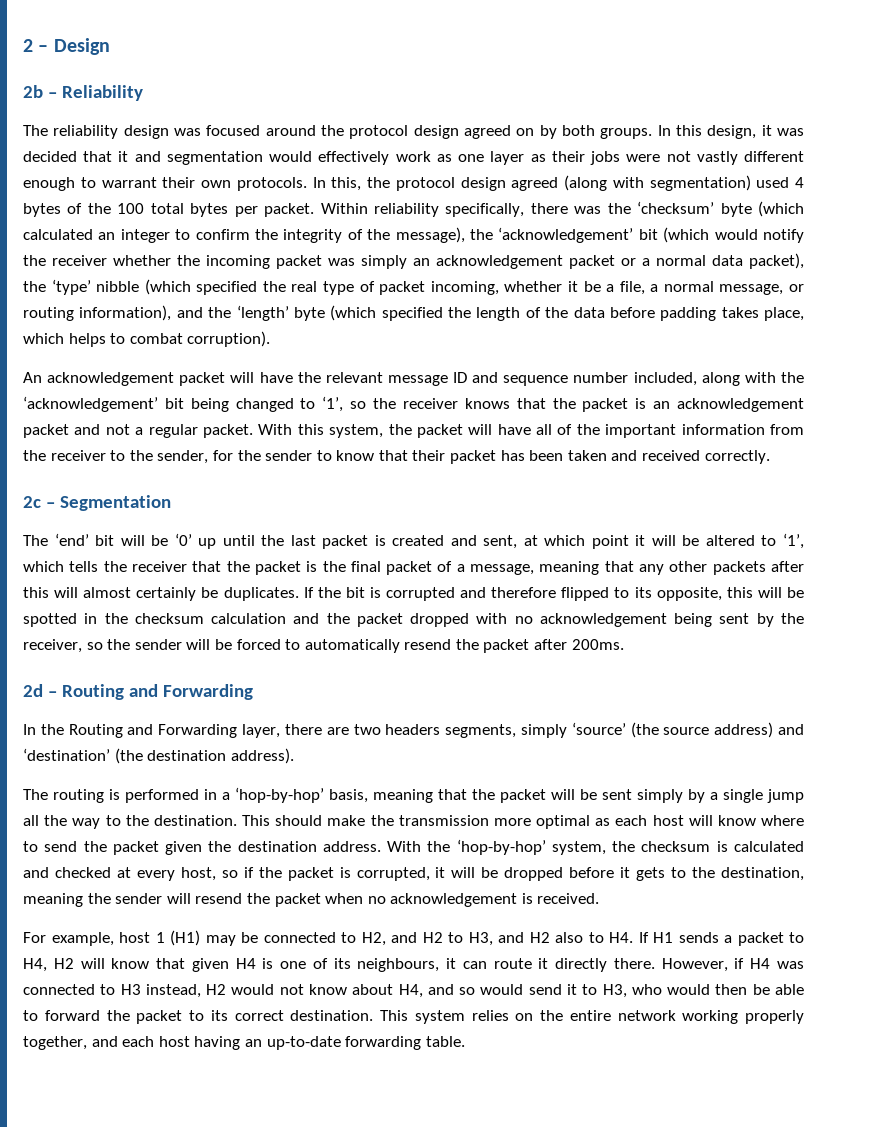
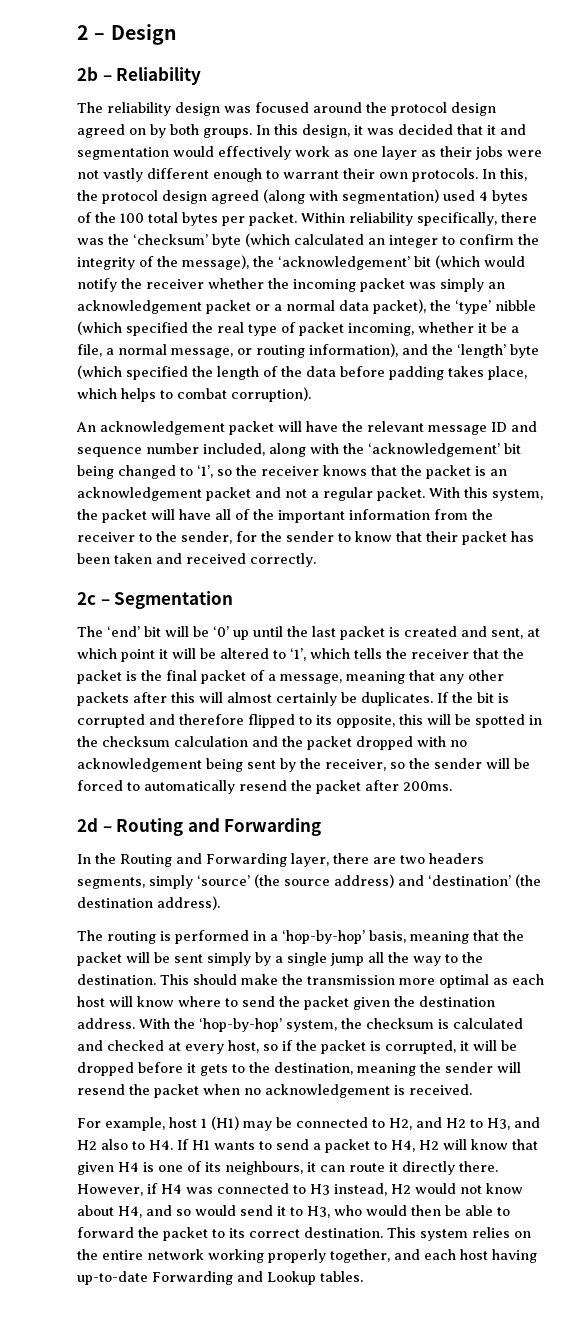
[678,932,719,943] sends -> [214,1139,309,1150] wants to send
[244,1036,465,1050] an up-to-date forwarding table. -> [77,1271,363,1285] up-to-date Forwarding and Lookup tables.

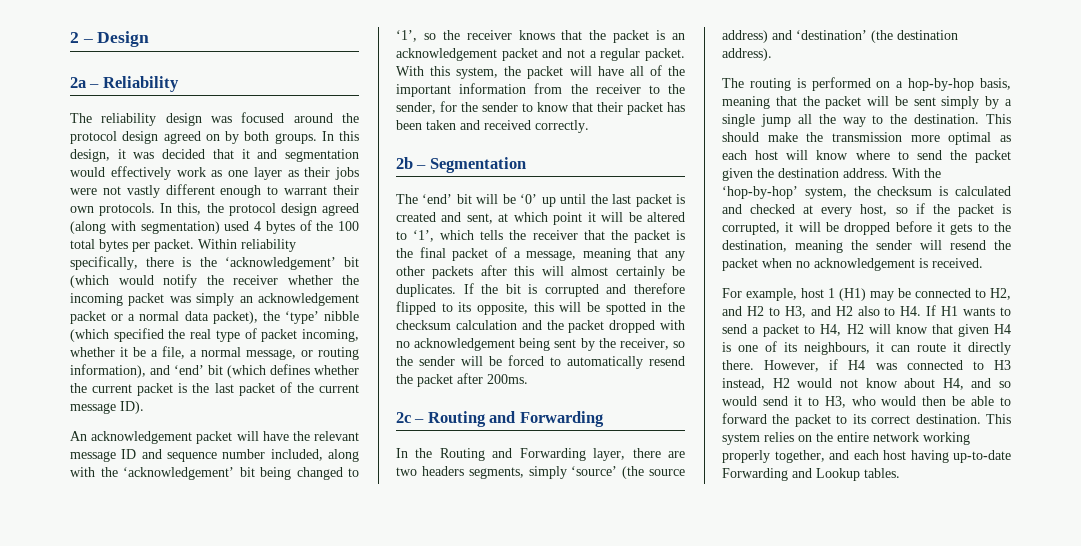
[77,67,98,81] 2b -> [70,77,86,88] 2a
[77,233,539,248] [77,255,249,270] was the ‘checksum’ byte (which calculated an integer to confirm the integrity of the message), -> [182,257,192,267] is
[432,344,539,358] [77,365,527,380] [77,387,311,402] the ‘length’ byte (which specified the length of the data before padding takes place, which helps to combat corruption). -> [174,364,359,378] [70,382,359,396] [70,401,144,414] ‘end’ bit (which defines whether the current packet is the last packet of the current message ID).
[77,592,96,605] 2c -> [396,157,413,169] 2b
[77,818,98,832] 2d -> [396,412,411,423] 2c
[253,930,365,944] in a ‘hop-by-hop’ -> [876,78,975,91] on a hop-by-hop

